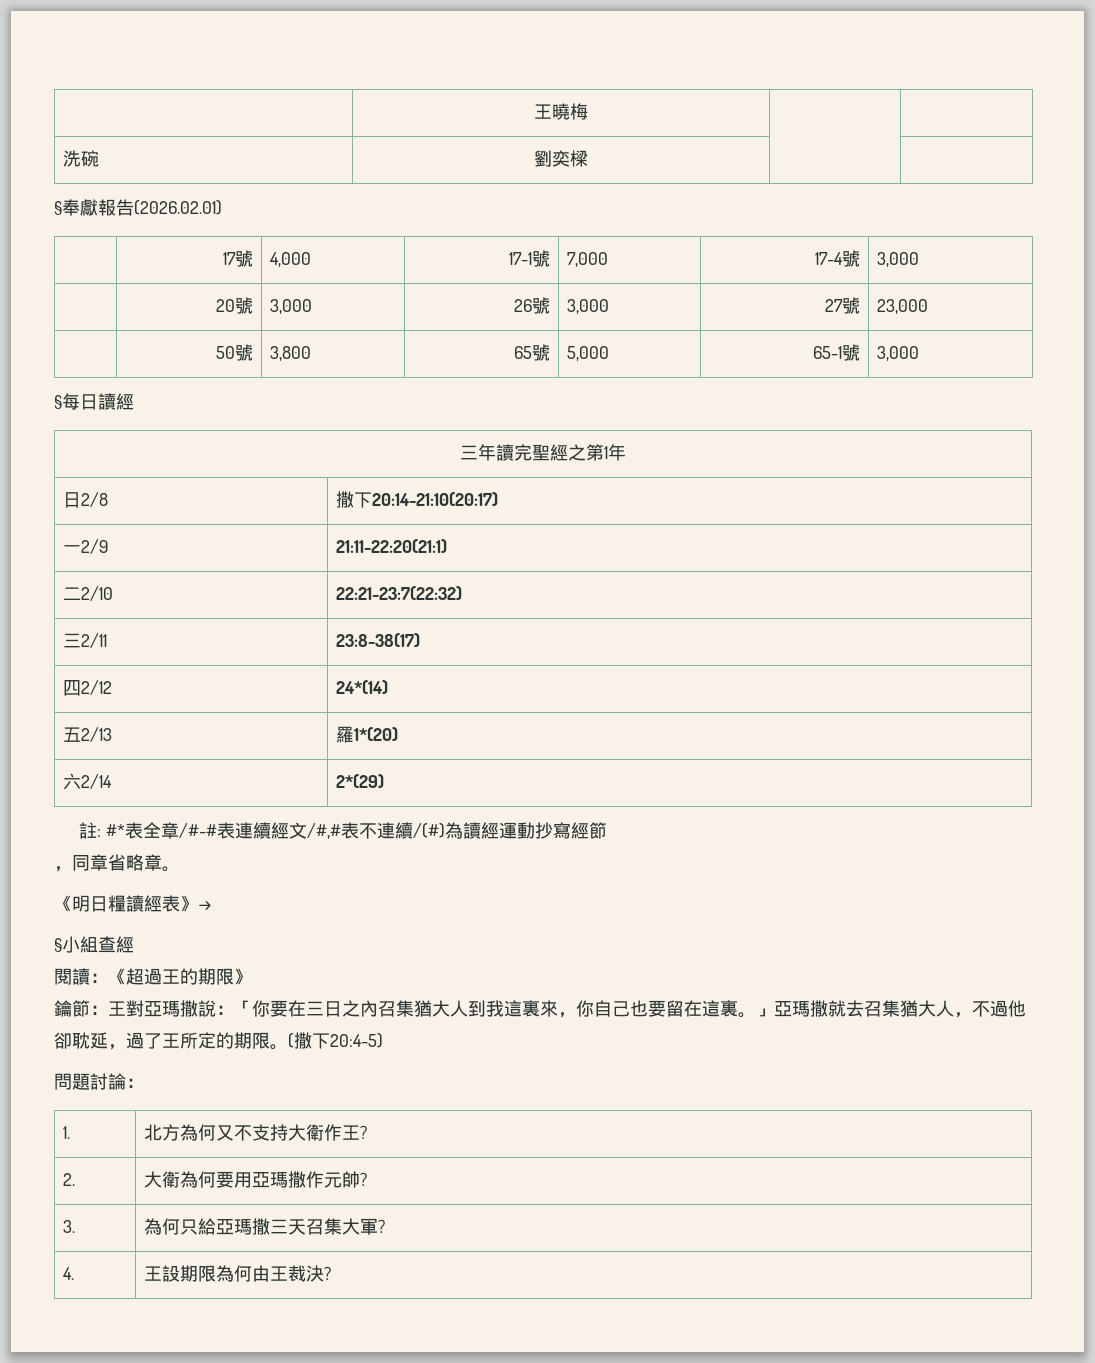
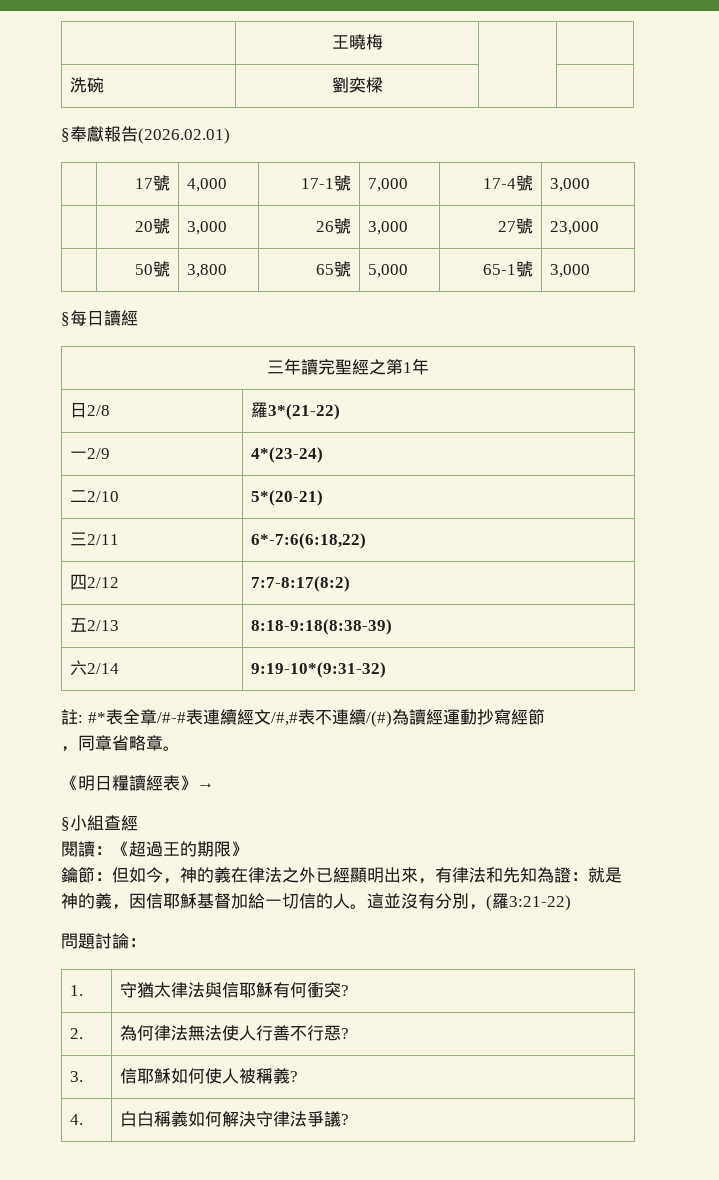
[335,491,498,508] 撒下20:14-21:10(20:17) -> [250,402,340,420] 羅3*(21-22)
[335,539,447,554] 21:11-22:20(21:1) -> [250,447,323,463] 4*(23-24)
[335,586,462,601] 22:21-23:7(22:32) -> [250,490,323,506] 5*(20-21)
[335,633,420,648] 23:8-38(17) -> [250,533,366,549] 6*-7:6(6:18,22)
[335,680,388,695] 24*(14) -> [250,576,350,592] 7:7-8:17(8:2)
[335,726,398,743] 羅1*(20) -> [250,619,392,635] 8:18-9:18(8:38-39)
[335,774,384,789] 2*(29) -> [250,662,386,678] 9:19-10*(9:31-32)
[108,1000,1026,1018] [54,1032,383,1050] [54,1073,144,1090] [62,1126,70,1139] [143,1124,367,1141] [62,1173,75,1186] [143,1171,367,1188] [62,1220,75,1233] [143,1218,385,1235] [62,1267,74,1280] [143,1265,324,1282] 王對亞瑪撒說：「你要在三日之內召集猶大人到我這裏來，你自己也要留在這裏。」亞瑪撒就去召集猶大人，不過他卻耽延，過了王所定的期限。(撒下20:4-5) // 問題討論： // 1. | 北方為何又不支持大衛作王? // 2. | 大衛為何要用亞瑪撒作元帥? // 3. | 為何只給亞瑪撒三天召集大軍? // 4. | 王設期限為何由王裁決 -> [112,867,622,884] [61,892,571,911] [61,933,146,949] [69,985,83,996] [119,982,349,998] [69,1028,83,1039] [119,1025,349,1041] [69,1071,83,1082] [119,1068,298,1084] [69,1114,83,1125] [119,1111,341,1127] 但如今，神的義在律法之外已經顯明出來，有律法和先知為證：就是神的義，因信耶穌基督加給一切信的人。這並沒有分別，(羅3:21-22) // 問題討論： // 1. | 守猶太律法與信耶穌有何衝突? // 2. | 為何律法無法使人行善不行惡? // 3. | 信耶穌如何使人被稱義? // 4. | 白白稱義如何解決守律法爭議

